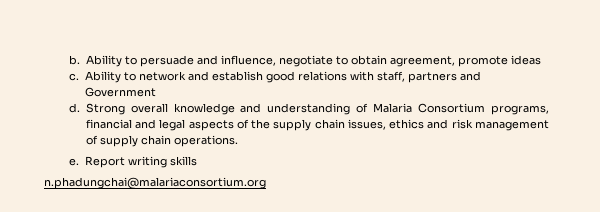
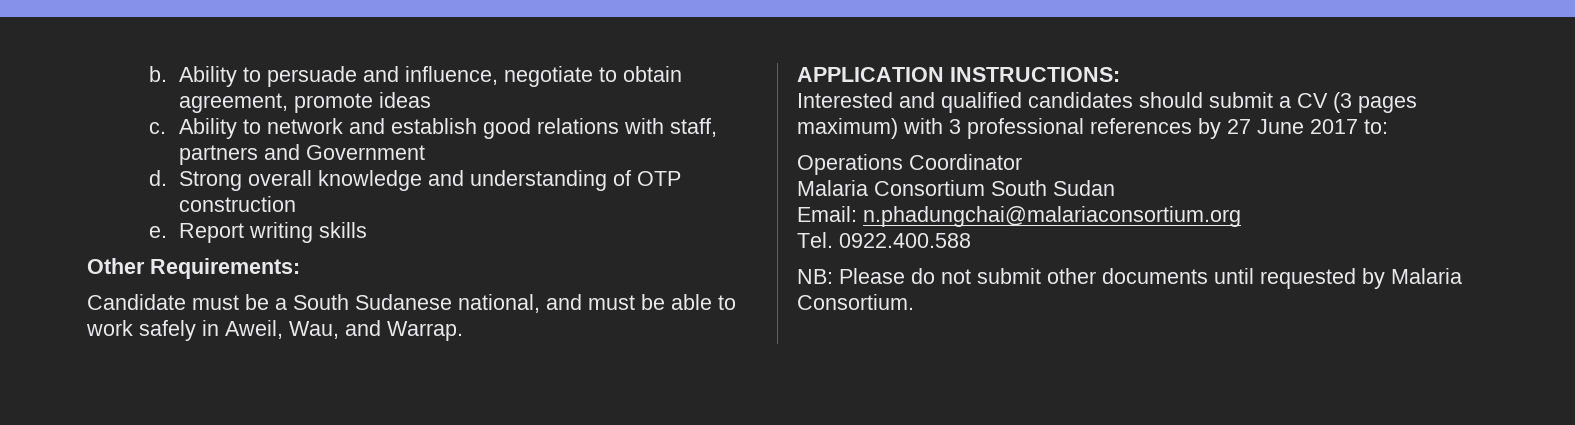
[373,103,549,115] [85,119,549,131] [85,135,238,147] [69,156,197,168] [44,177,266,189] Malaria Consortium programs, financial and legal aspects of the supply chain issues, ethics and risk management of supply chain operations. // e. Report writing skills // n.phadungchai@malariaconsortium.org -> [637,171,682,186] [179,196,297,212] [148,222,368,243] [87,258,300,279] [87,294,736,313] [86,320,463,341] [797,67,1120,82] [797,92,1417,113] [797,118,1388,139] [797,154,1022,175] [797,180,1115,196] [797,206,1241,227] [797,232,971,248] [797,268,1462,289] [797,294,914,310] OTP construction // e. Report writing skills // Other Requirements: // Candidate must be a South Sudanese national, and must be able to work safely in Aweil, Wau, and Warrap. // APPLICATION INSTRUCTIONS: // Interested and qualified candidates should submit a CV (3 pages maximum) with 3 professional references by 27 June 2017 to: // Operations Coordinator // Malaria Consortium South Sudan // Email: n.phadungchai@malariaconsortium.org // Tel. 0922.400.588 // NB: Please do not submit other documents until requested by Malaria Consortium.

